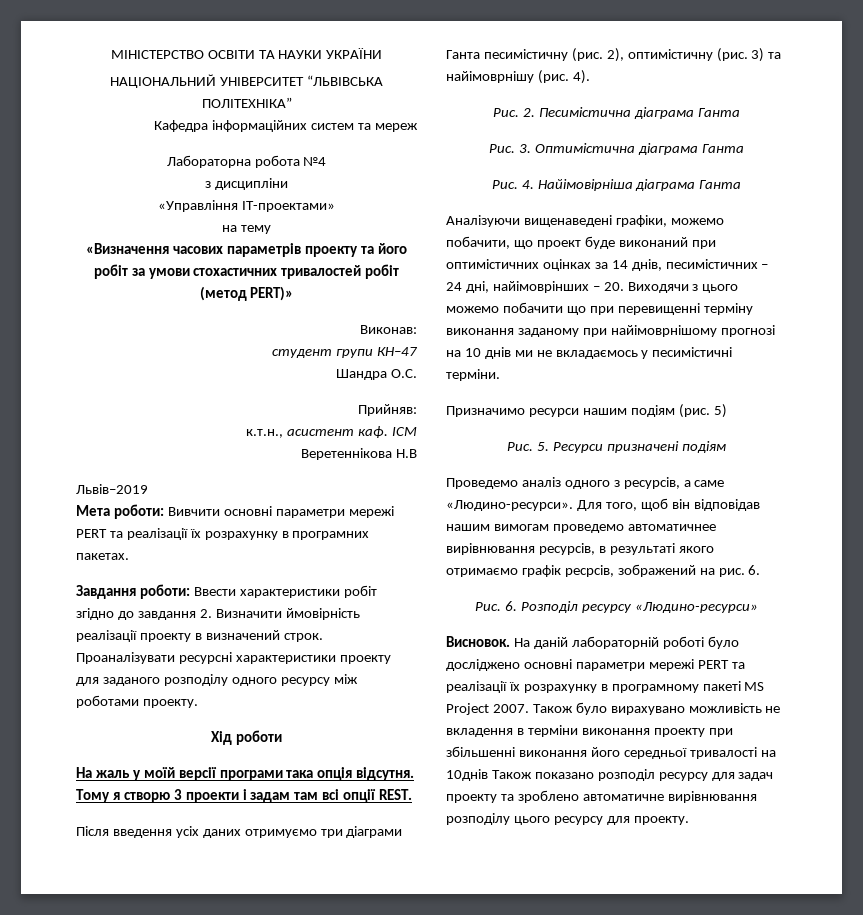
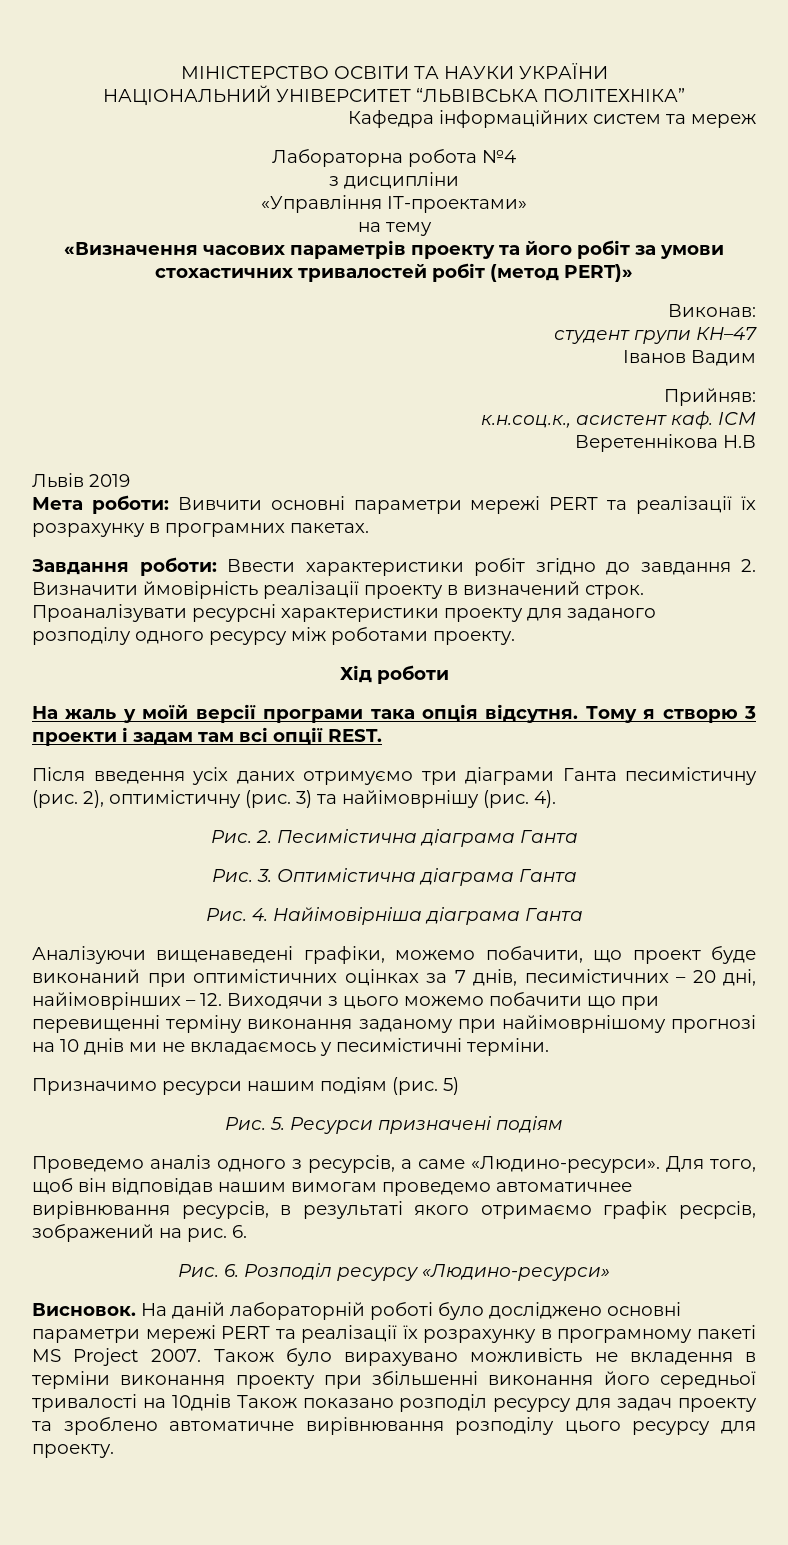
[336,369,418,380] Шандра О.С. -> [623,350,756,366] Іванов Вадим
[246,429,284,438] к.т.н., -> [481,415,571,428] к.н.соц.к.,
[76,484,148,494] Львів–2019 -> [32,473,130,488] Львів 2019
[611,260,628,269] 14 -> [454,970,466,983] 7
[446,282,462,291] 24 -> [692,970,716,983] 20
[603,282,624,291] 20. -> [200,993,222,1006] 12.

